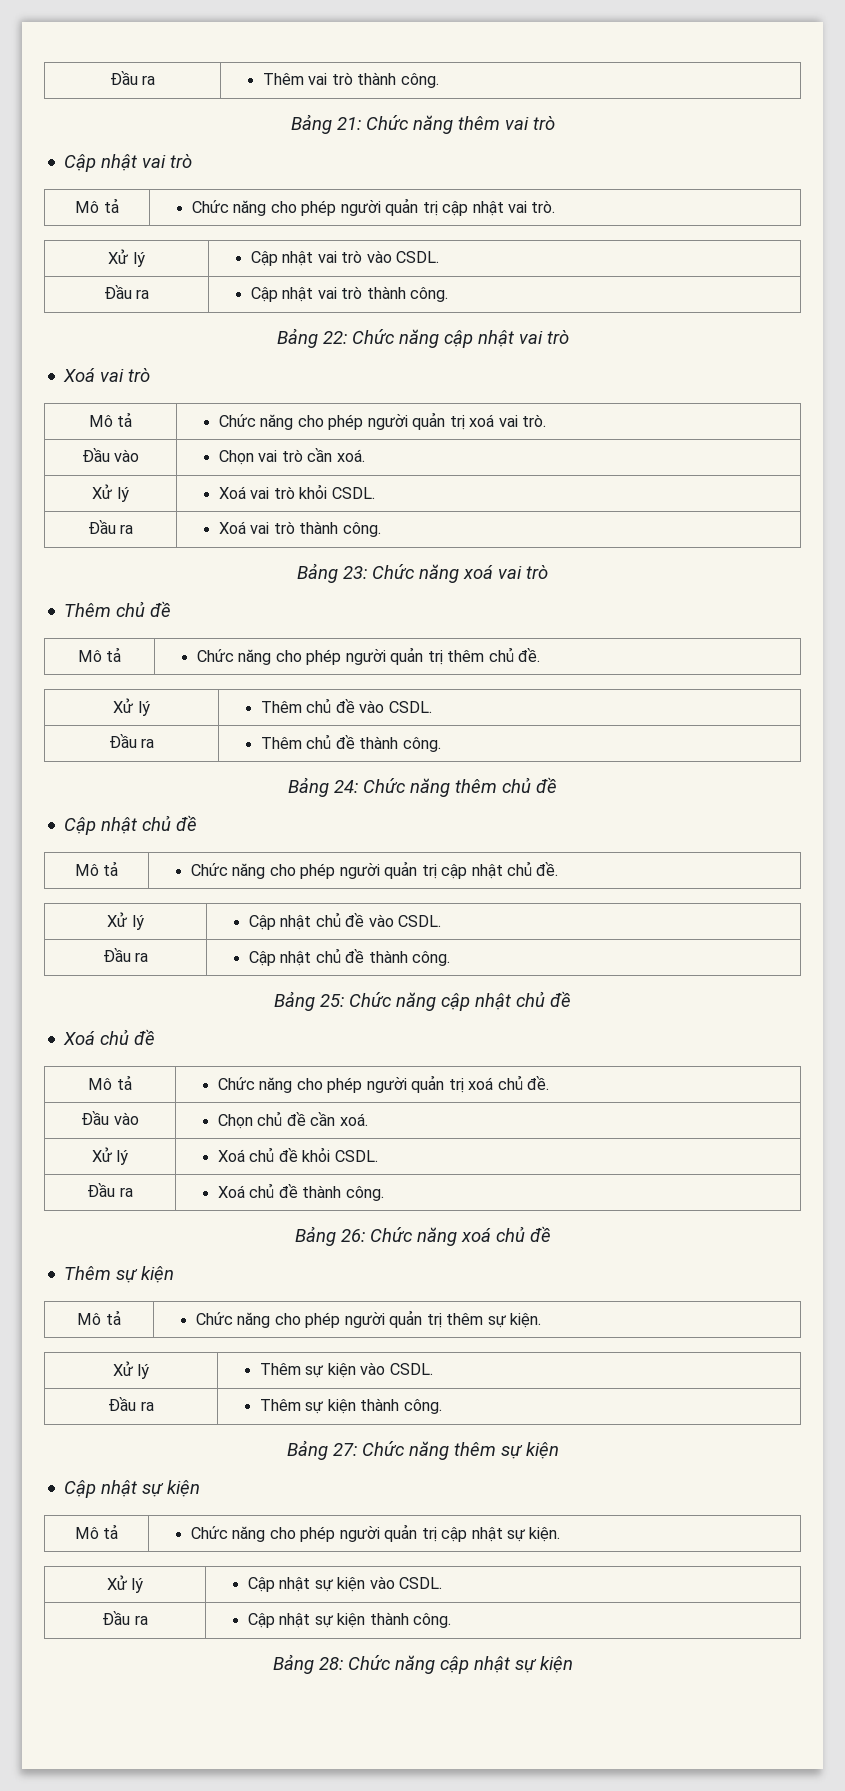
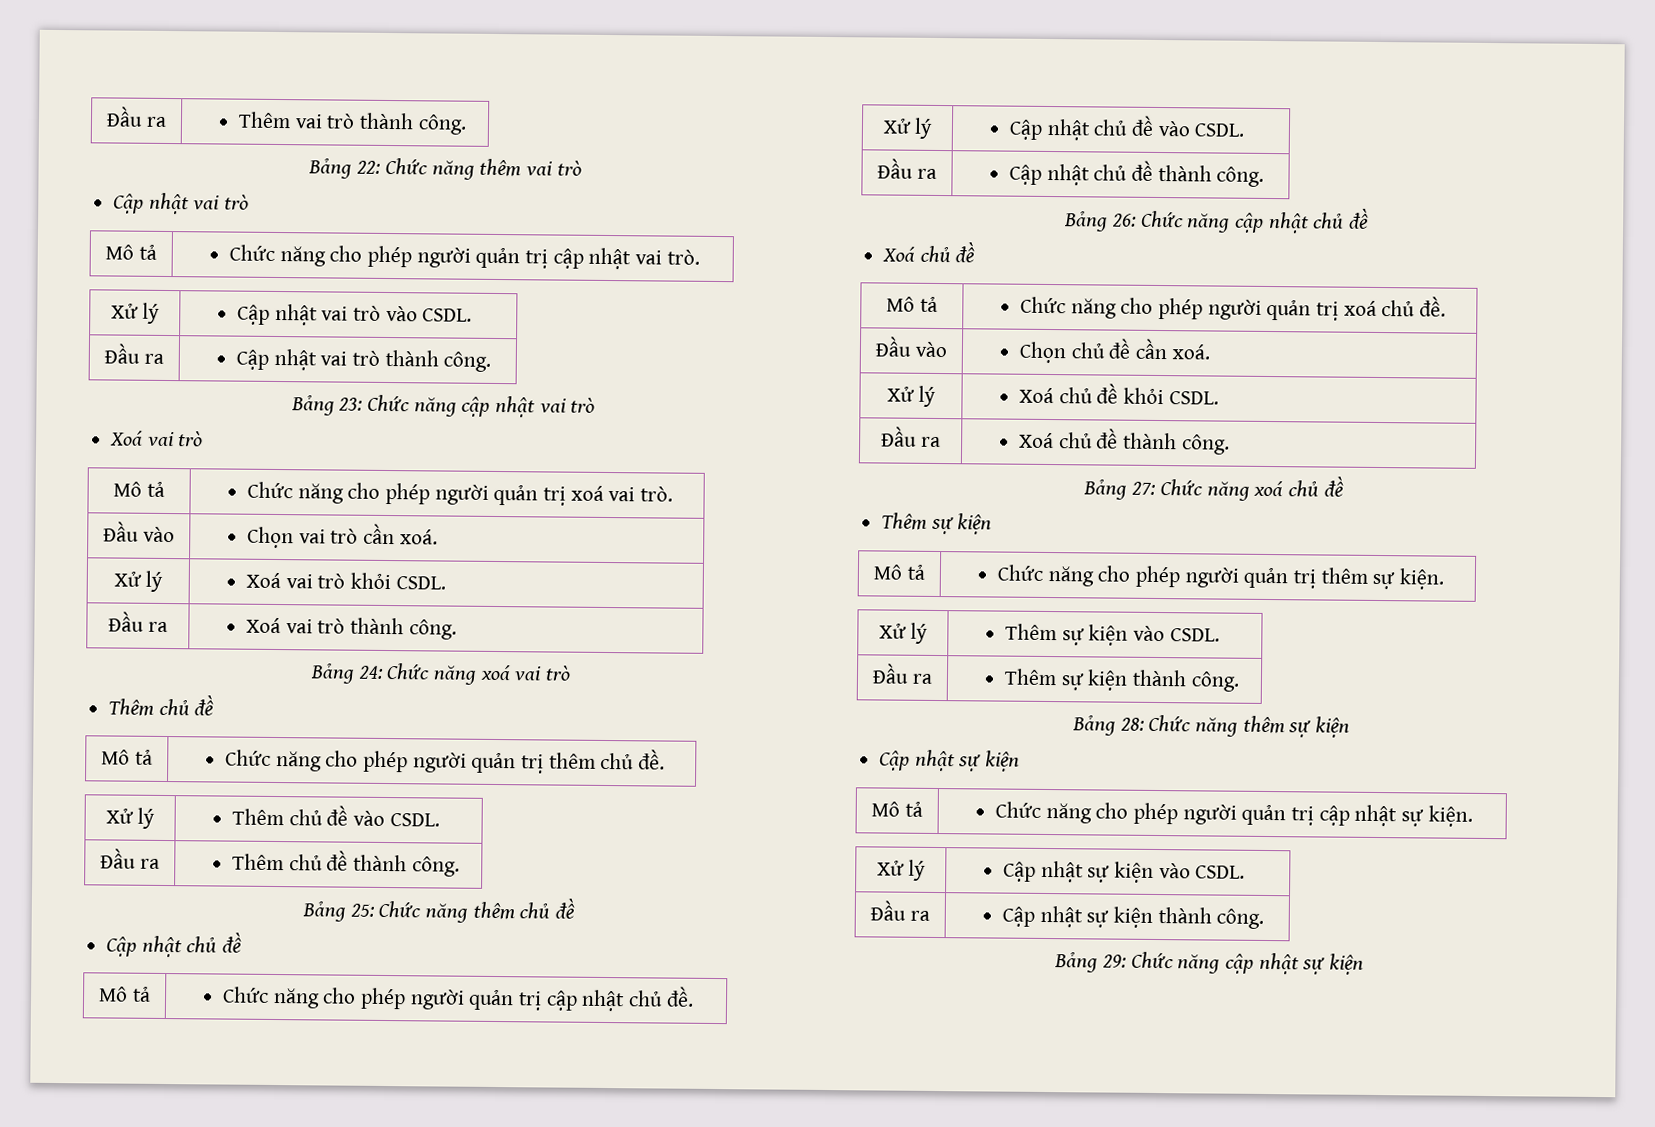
[336,117,361,130] 21: -> [356,160,382,174] 22:
[322,331,347,344] 22: -> [338,397,364,411] 23:
[343,566,367,579] 23: -> [357,665,384,679] 24:
[334,780,358,793] 24: -> [349,903,375,917] 25:
[320,994,344,1007] 25: -> [1111,213,1137,227] 26:
[340,1229,365,1242] 26: -> [1131,481,1157,495] 27:
[332,1443,357,1456] 27: -> [1119,717,1145,731] 28:
[318,1657,343,1670] 28: -> [1101,954,1127,968] 29:

